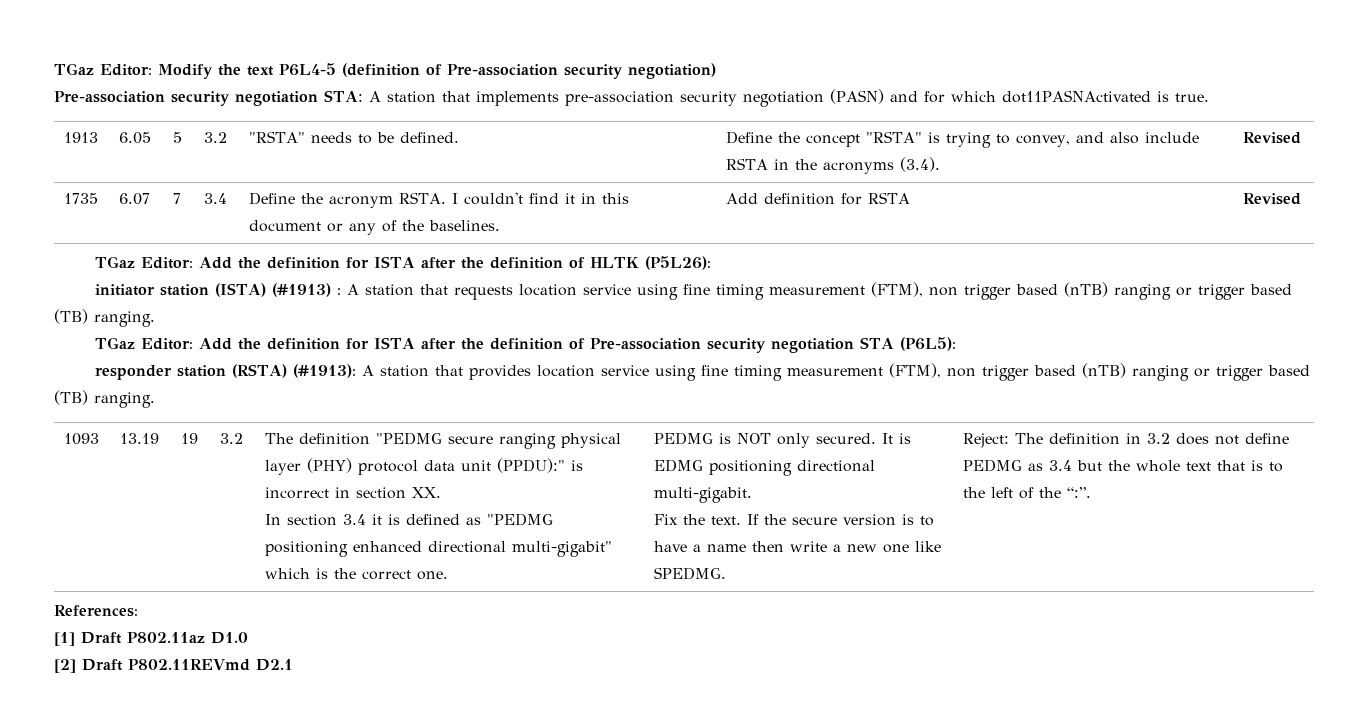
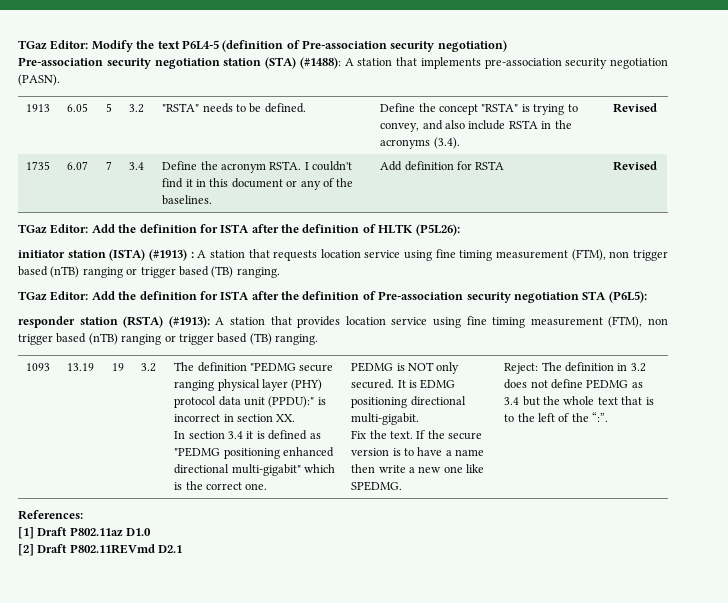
[324,90,363,102] STA: -> [223,57,341,69] station (STA) (#1488):
[829,89,1209,104] (PASN) and for which dot11PASNActivated is true. -> [18,74,60,86] (PASN).

